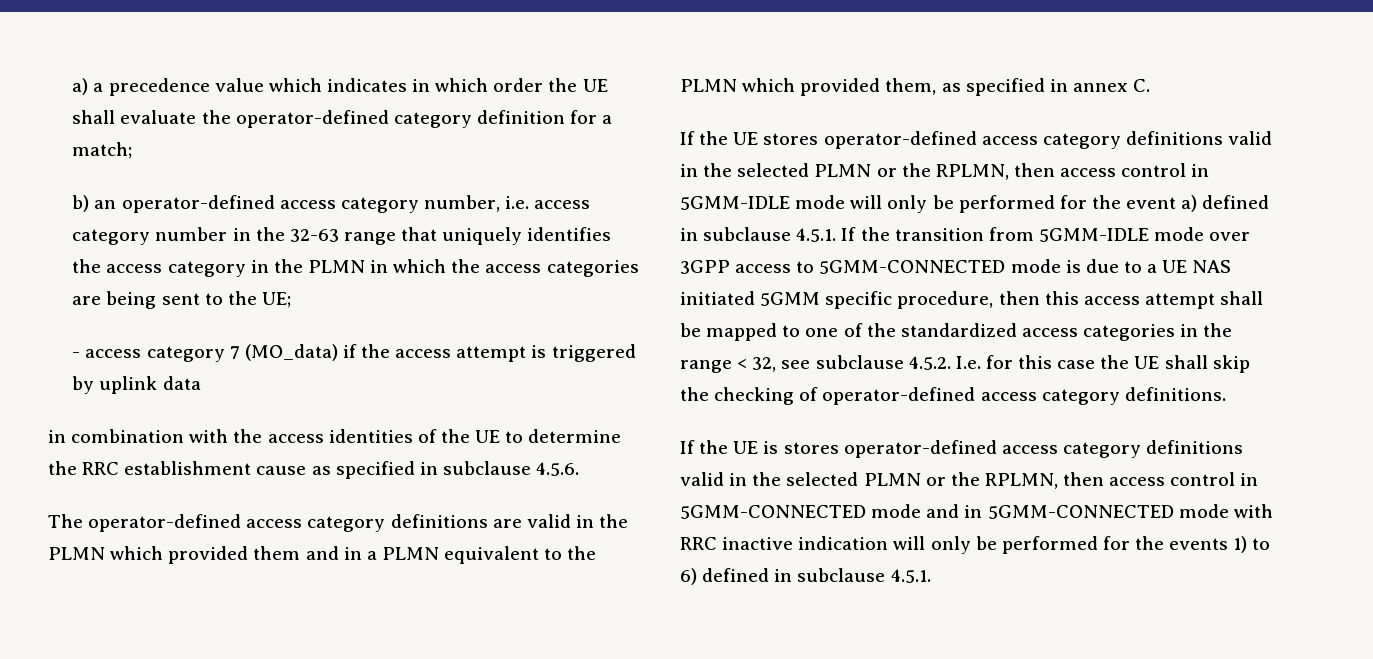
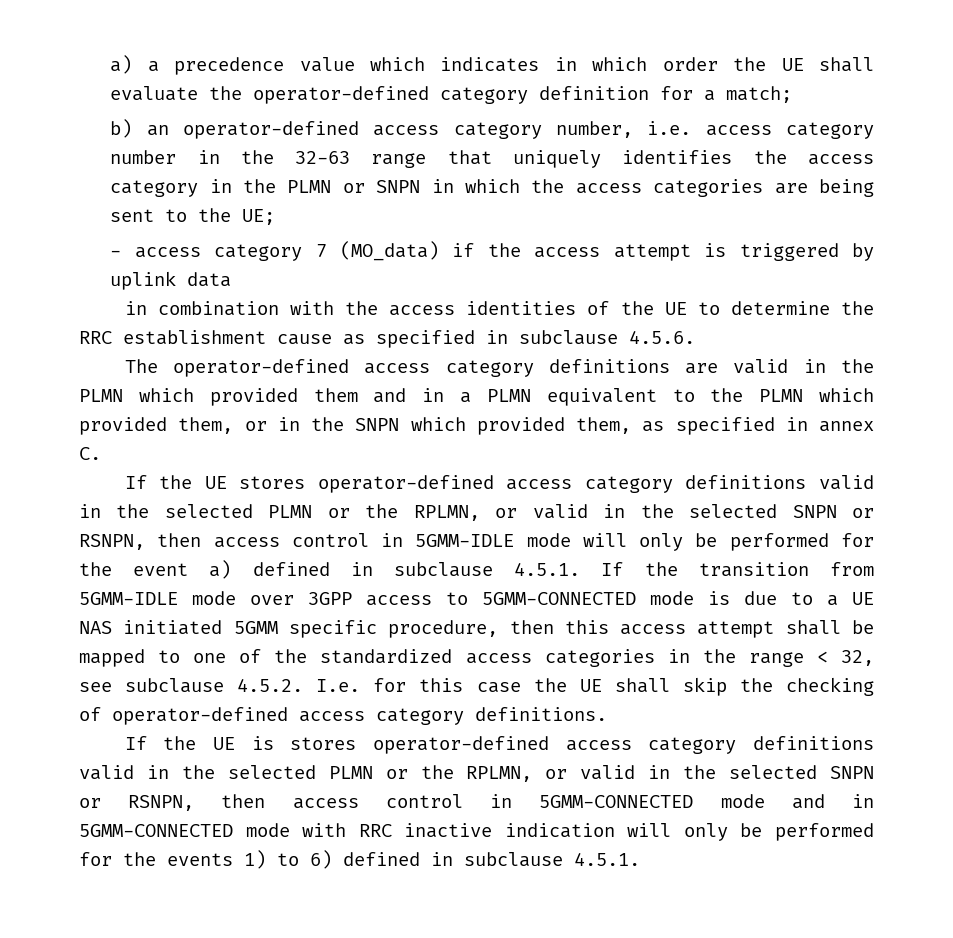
(365, 266) none -> [342,180,421,193] or SNPN
(937, 86) none -> [244,417,631,435] or in the SNPN which provided them,
(1009, 172) none -> [495,504,874,519] [79,534,145,550] or valid in the selected SNPN or RSNPN,
(1058, 481) none -> [545,765,874,780] [79,795,195,811] or valid in the selected SNPN or RSNPN,

